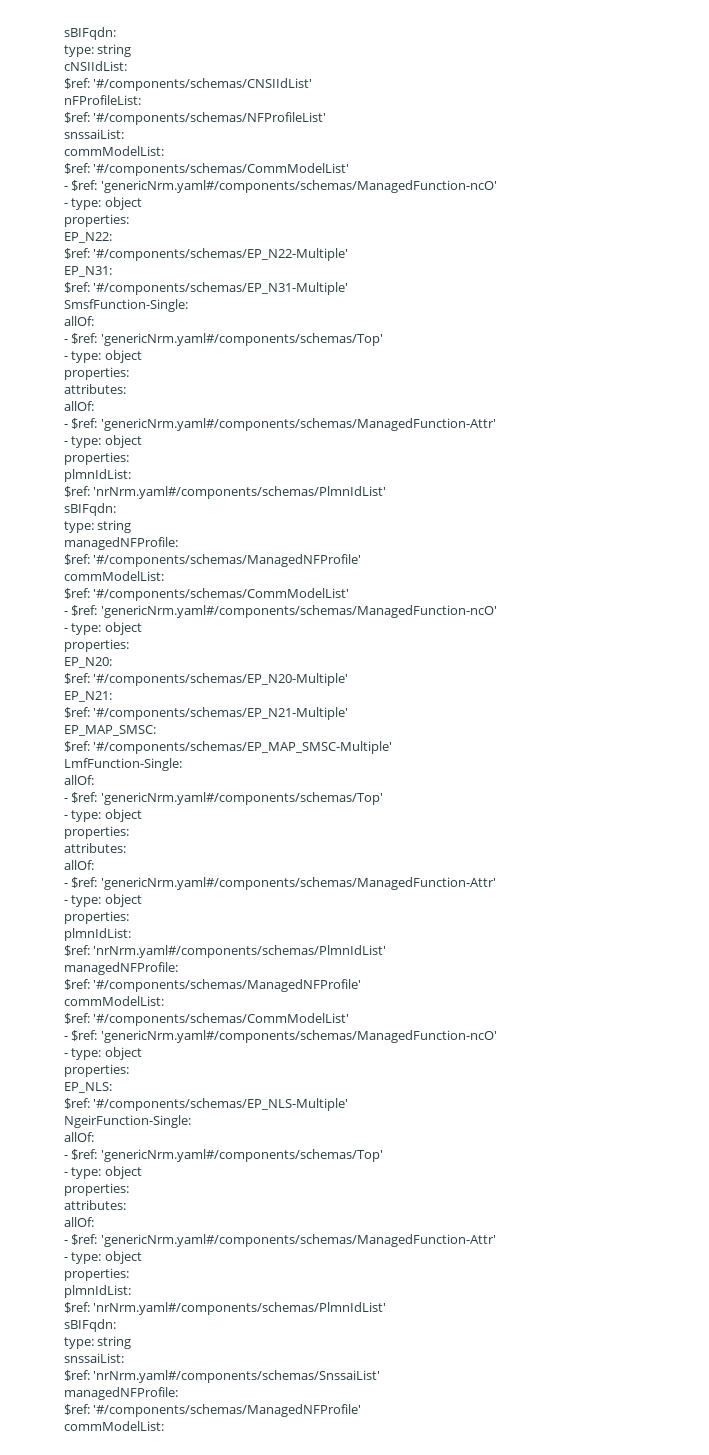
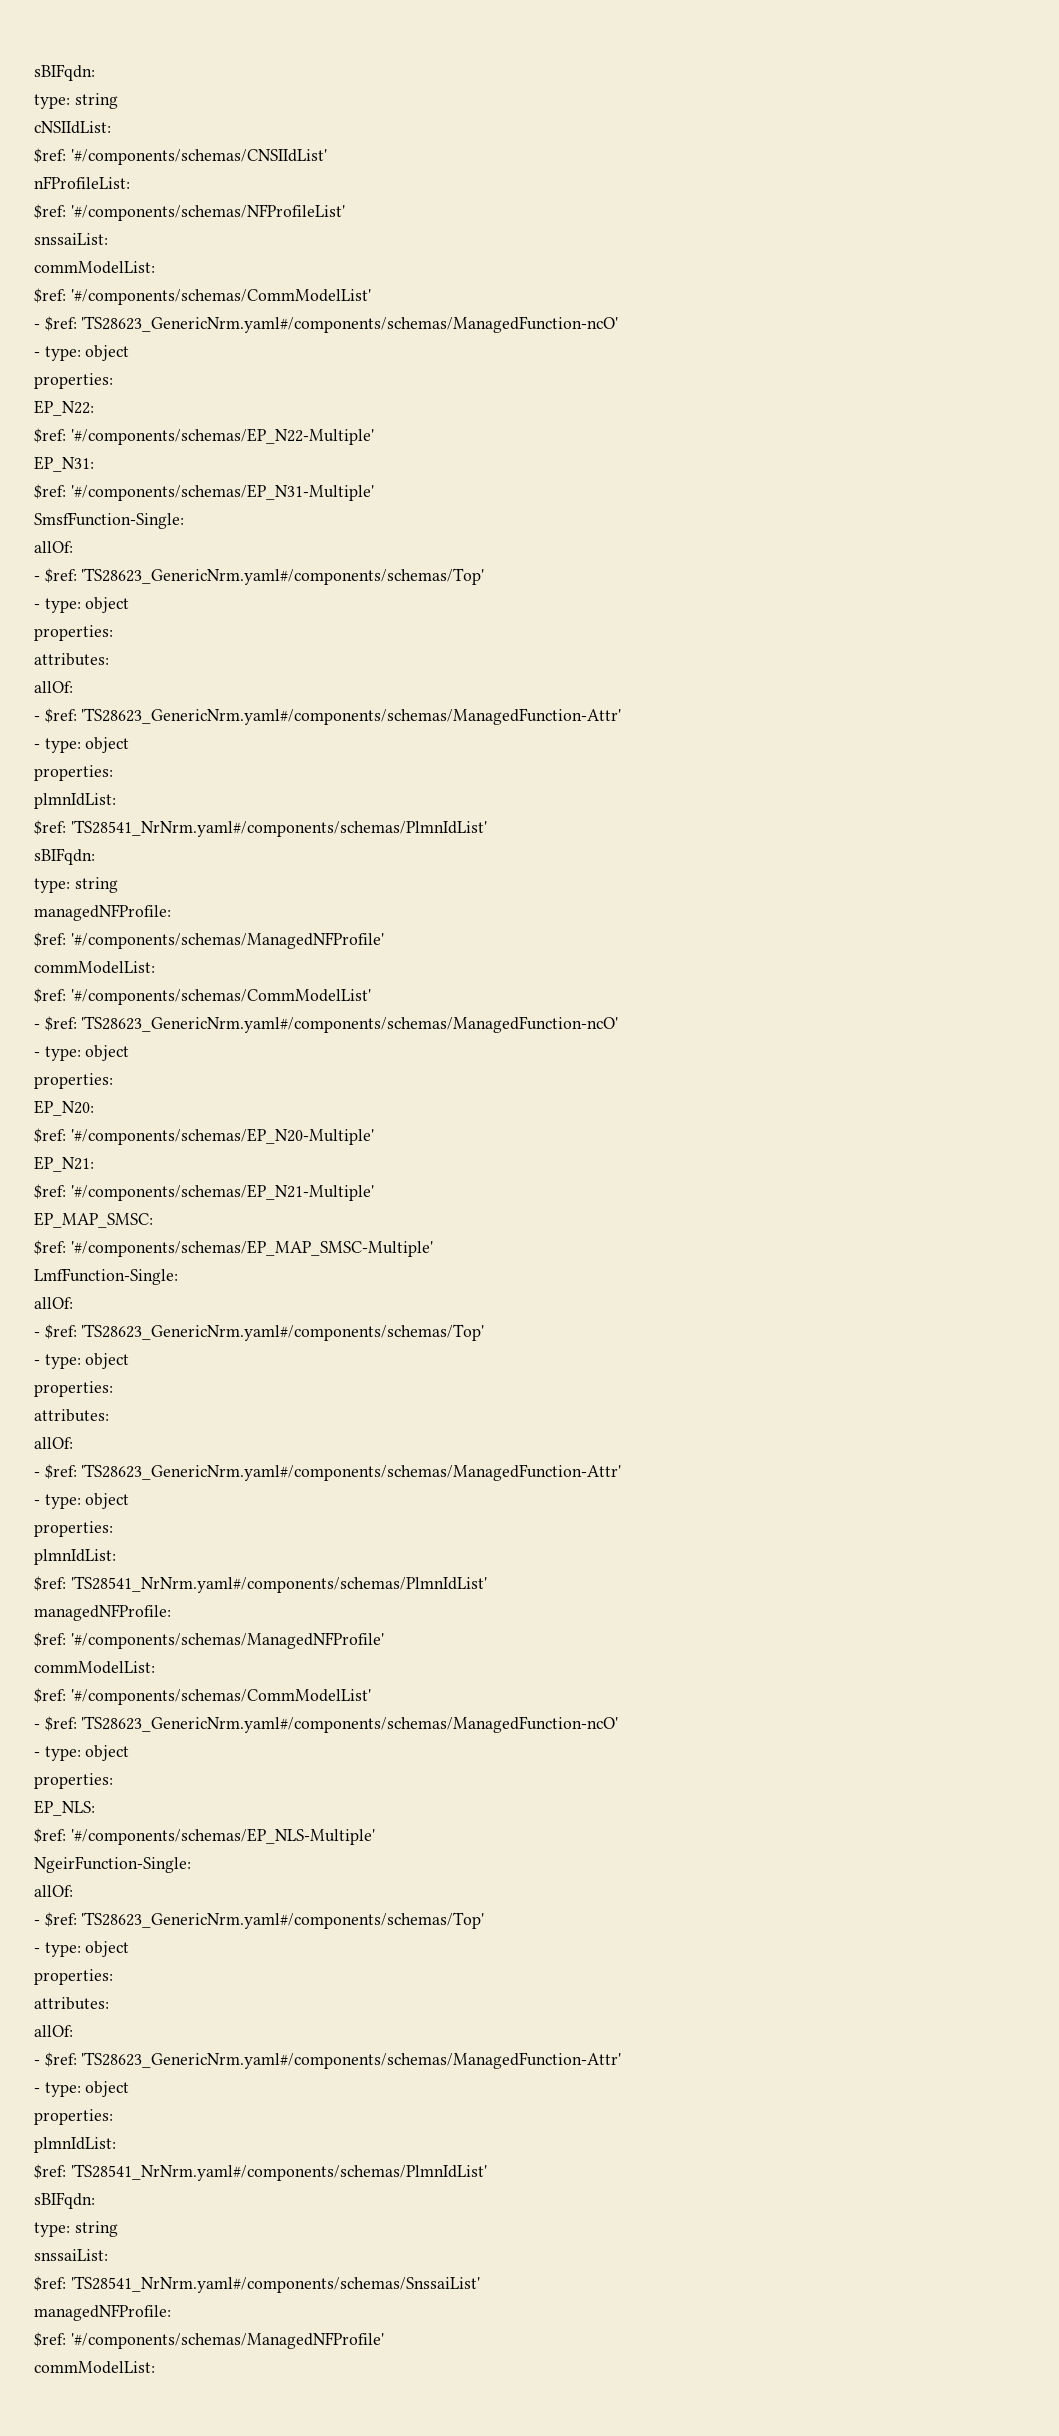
[100,180,497,193] 'genericNrm.yaml#/components/schemas/ManagedFunction-ncO' -> [81,316,619,333] 'TS28623_GenericNrm.yaml#/components/schemas/ManagedFunction-ncO'
[100,333,383,346] [64,350,142,363] [64,367,129,380] [64,384,126,394] [64,401,94,411] [64,418,496,431] [64,435,142,448] [64,452,129,465] [64,469,131,482] [64,486,387,499] 'genericNrm.yaml#/components/schemas/Top' // - type: object // properties: // attributes: // allOf: // - $ref: 'genericNrm.yaml#/components/schemas/ManagedFunction-Attr' // - type: object // properties: // plmnIdList: // $ref: 'nrNrm.yaml#/components/schemas/PlmnIdList' -> [81,568,485,585] [34,597,130,613] [34,625,113,641] [34,653,109,666] [34,681,73,693] [34,708,622,725] [34,737,130,753] [34,765,113,781] [34,793,116,809] [34,820,487,837] 'TS28623_GenericNrm.yaml#/components/schemas/Top' // - type: object // properties: // attributes: // allOf: // - $ref: 'TS28623_GenericNrm.yaml#/components/schemas/ManagedFunction-Attr' // - type: object // properties: // plmnIdList: // $ref: 'TS28541_NrNrm.yaml#/components/schemas/PlmnIdList'
[100,605,497,618] 'genericNrm.yaml#/components/schemas/ManagedFunction-ncO' -> [81,1016,619,1033] 'TS28623_GenericNrm.yaml#/components/schemas/ManagedFunction-ncO'
[100,792,383,805] [64,809,142,822] [64,826,129,839] [64,843,126,853] [64,860,94,870] [64,877,496,890] [64,894,142,907] [64,911,129,924] [64,928,131,941] [64,945,387,958] [64,962,178,975] [64,979,362,992] [64,996,164,1006] [64,1013,350,1026] [64,1030,497,1043] 'genericNrm.yaml#/components/schemas/Top' // - type: object // properties: // attributes: // allOf: // - $ref: 'genericNrm.yaml#/components/schemas/ManagedFunction-Attr' // - type: object // properties: // plmnIdList: // $ref: 'nrNrm.yaml#/components/schemas/PlmnIdList' // managedNFProfile: // $ref: '#/components/schemas/ManagedNFProfile' // commModelList: // $ref: '#/components/schemas/CommModelList' // - $ref: 'genericNrm.yaml#/components/schemas/ManagedFunction-ncO' -> [81,1324,485,1341] [34,1353,130,1369] [34,1381,113,1397] [34,1409,109,1422] [34,1437,73,1449] [34,1464,622,1481] [34,1493,130,1509] [34,1521,113,1537] [34,1549,116,1565] [34,1576,487,1593] [34,1604,171,1621] [34,1632,384,1649] [34,1661,155,1674] [34,1688,371,1705] [34,1716,619,1733] 'TS28623_GenericNrm.yaml#/components/schemas/Top' // - type: object // properties: // attributes: // allOf: // - $ref: 'TS28623_GenericNrm.yaml#/components/schemas/ManagedFunction-Attr' // - type: object // properties: // plmnIdList: // $ref: 'TS28541_NrNrm.yaml#/components/schemas/PlmnIdList' // managedNFProfile: // $ref: '#/components/schemas/ManagedNFProfile' // commModelList: // $ref: '#/components/schemas/CommModelList' // - $ref: 'TS28623_GenericNrm.yaml#/components/schemas/ManagedFunction-ncO'
[100,1149,383,1162] [64,1166,142,1179] [64,1183,129,1196] [64,1200,126,1210] [64,1217,94,1227] [64,1234,496,1247] [64,1251,142,1264] [64,1268,129,1281] [64,1285,131,1298] [64,1302,387,1315] 'genericNrm.yaml#/components/schemas/Top' // - type: object // properties: // attributes: // allOf: // - $ref: 'genericNrm.yaml#/components/schemas/ManagedFunction-Attr' // - type: object // properties: // plmnIdList: // $ref: 'nrNrm.yaml#/components/schemas/PlmnIdList' -> [81,1912,485,1929] [34,1941,130,1957] [34,1969,113,1985] [34,1997,109,2010] [34,2025,73,2037] [34,2052,622,2069] [34,2081,130,2097] [34,2109,113,2125] [34,2137,116,2153] [34,2164,487,2181] 'TS28623_GenericNrm.yaml#/components/schemas/Top' // - type: object // properties: // attributes: // allOf: // - $ref: 'TS28623_GenericNrm.yaml#/components/schemas/ManagedFunction-Attr' // - type: object // properties: // plmnIdList: // $ref: 'TS28541_NrNrm.yaml#/components/schemas/PlmnIdList'
[93,1370,381,1383] 'nrNrm.yaml#/components/schemas/SnssaiList' -> [70,2276,480,2293] 'TS28541_NrNrm.yaml#/components/schemas/SnssaiList'

